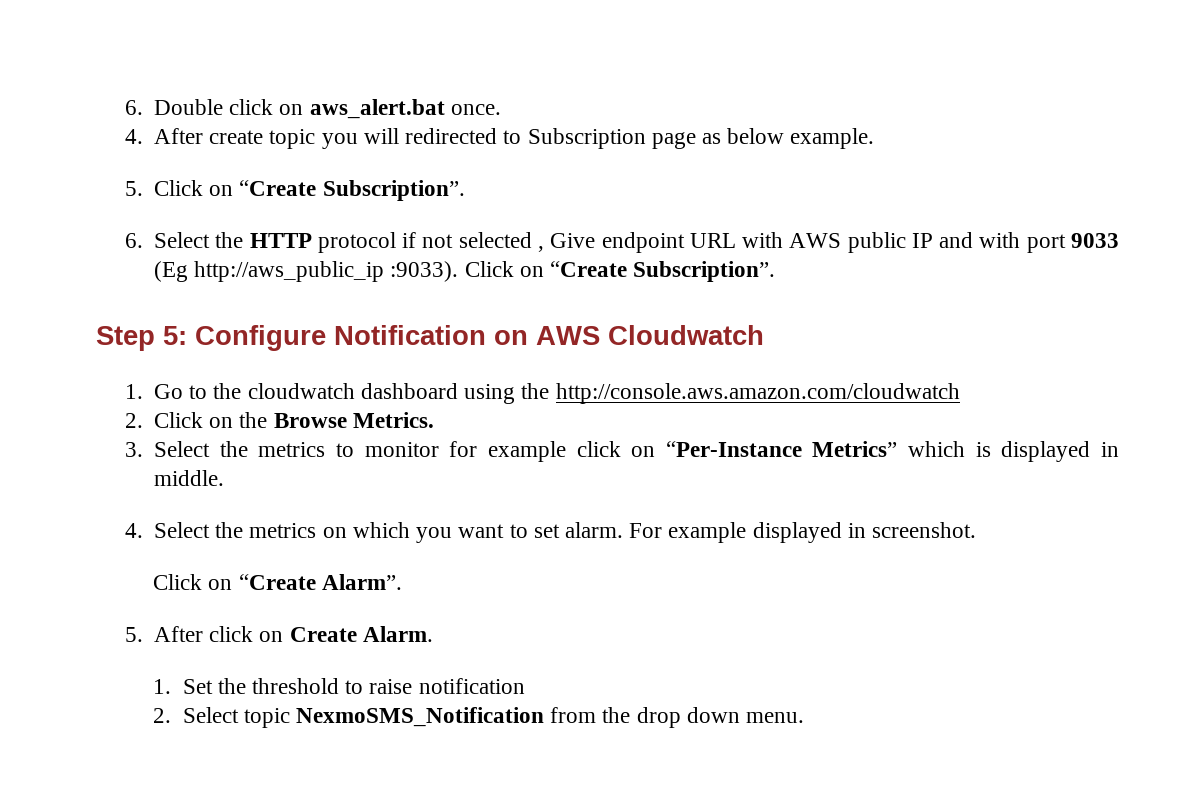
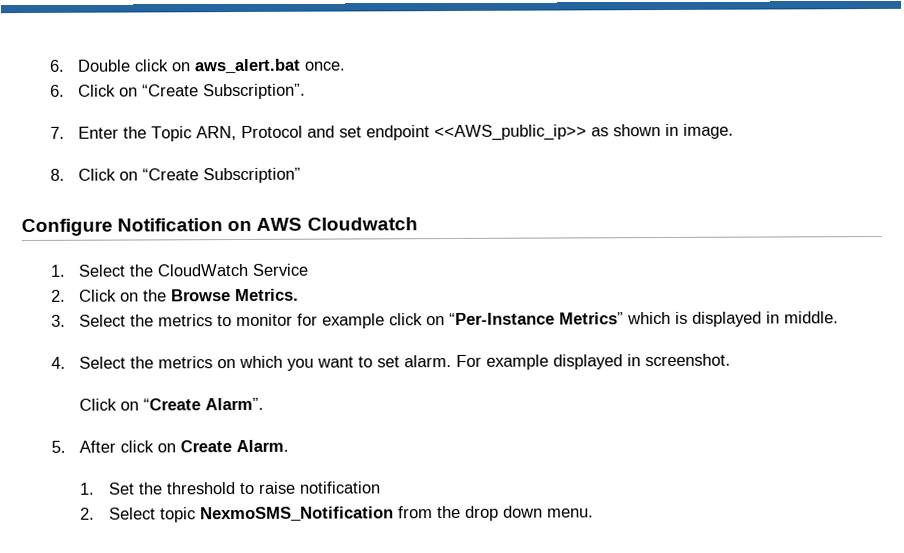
[124,128,875,149] [124,180,465,201] [124,232,1119,253] [154,261,776,282] [96,326,187,351] 4. After create topic you will redirected to Subscription page as below example. // 5. Click on “Create Subscription”. // 6. Select the HTTP protocol if not selected , Give endpoint URL with AWS public IP and with port 9033 (Eg http://aws_public_ip :9033). Click on “Create Subscription”. // Step 5: -> [49,83,307,100] [49,123,735,142] [49,167,302,184] 6. Click on “Create Subscription”. // 7. Enter the Topic ARN, Protocol and set endpoint <<AWS_public_ip>> as shown in image. // 8. Click on “Create Subscription” //
[154,383,960,404] Go to the cloudwatch dashboard using the http://console.aws.amazon.com/cloudwatch -> [78,263,309,277] Select the CloudWatch Service

